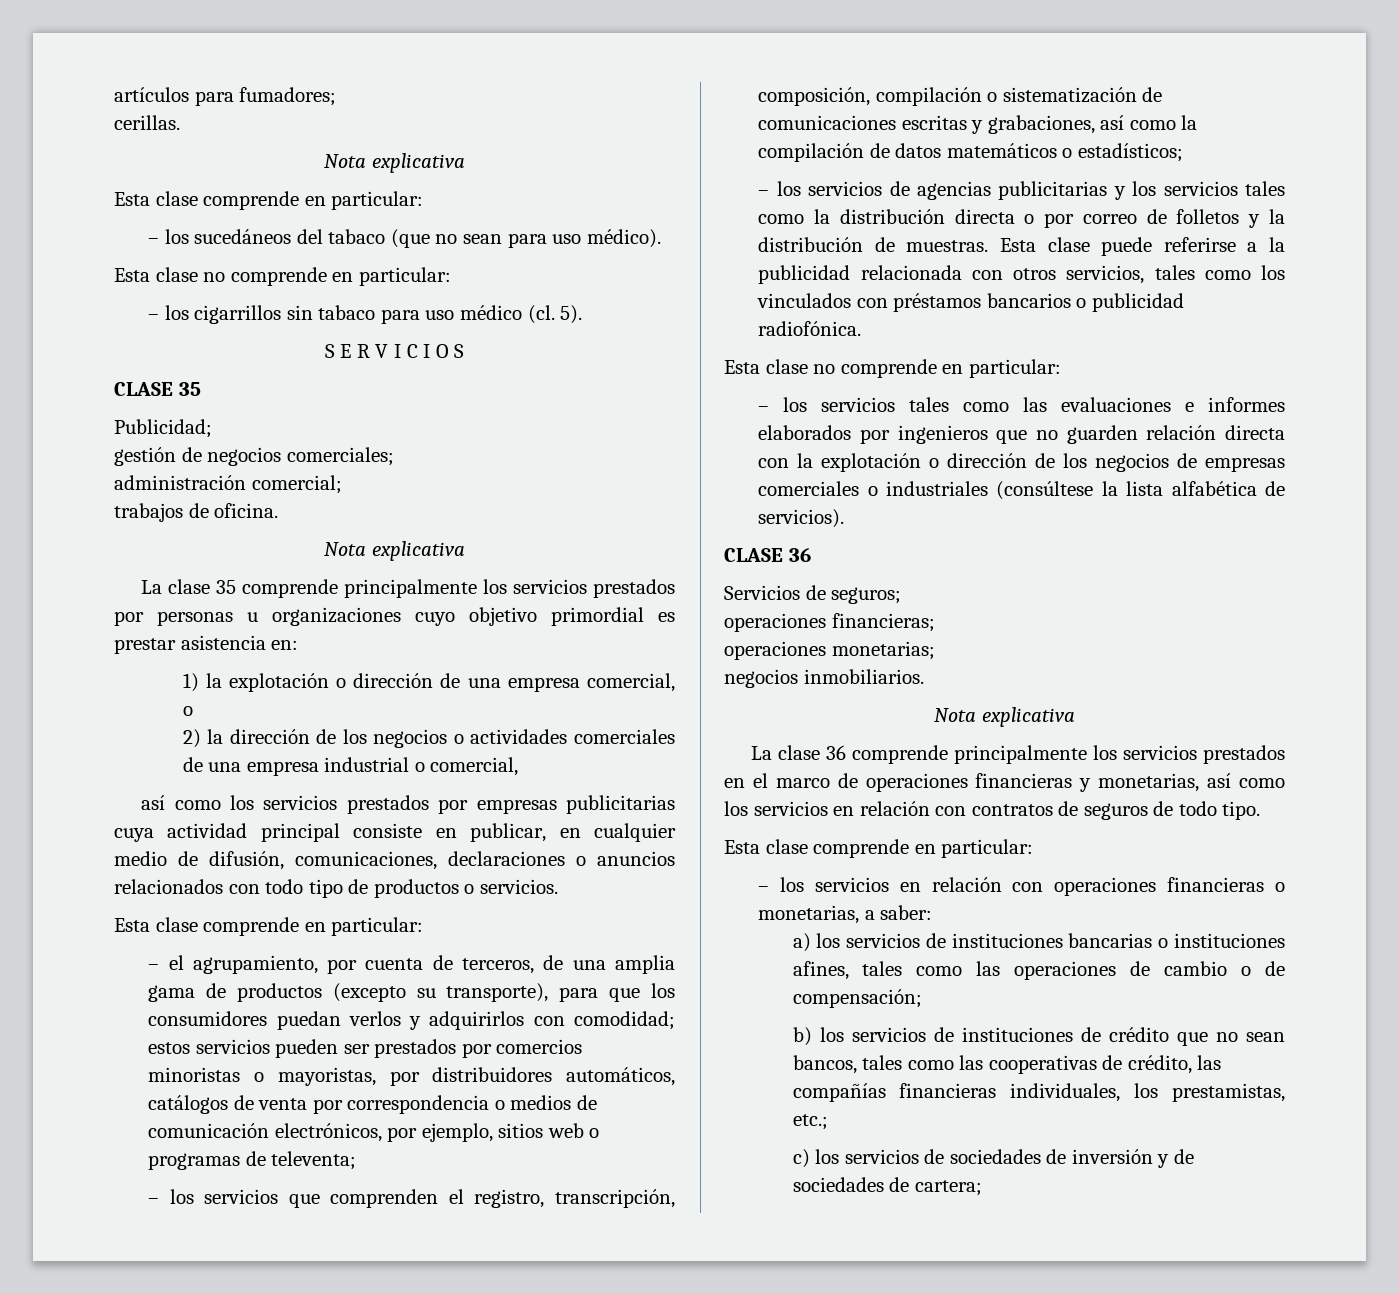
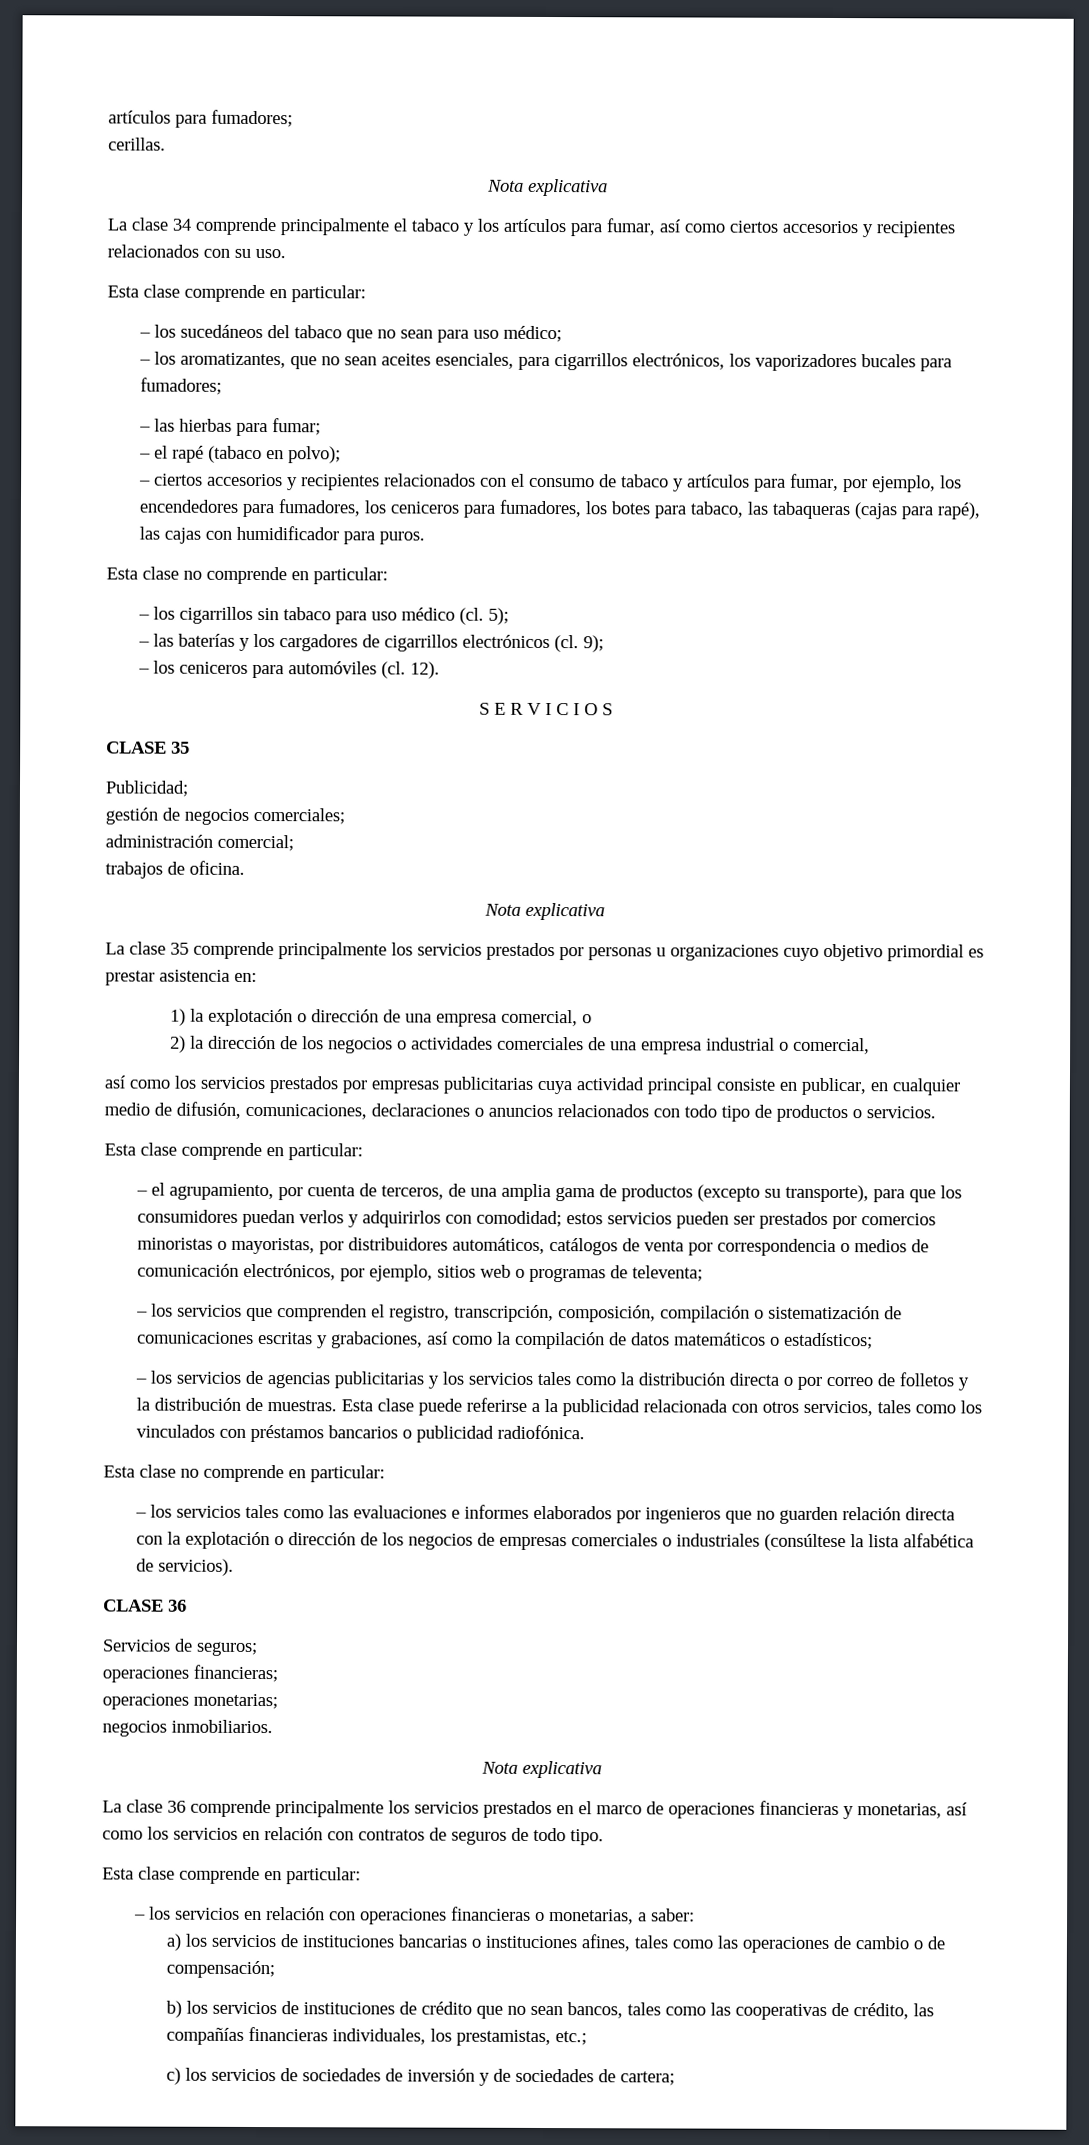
(465, 163) none -> [107,217,955,238] [107,244,286,259] // La clase 34 comprende principalmente el tabaco y los artículos para fumar, así como ciertos accesorios y recipientes relacionados con su uso.
[390,229,430,248] (que -> [345,329,373,343] que
[586,229,661,248] médico). -> [502,325,562,343] [138,351,952,372] [139,377,222,395] [138,418,321,437] [138,445,341,464] [138,473,962,493] [138,499,980,520] [138,525,425,545] médico; // – los aromatizantes, que no sean aceites esenciales, para cigarrillos electrónicos, los vaporizadores bucales para fumadores; // – las hierbas para fumar; // – el rapé (tabaco en polvo); // – ciertos accesorios y recipientes relacionados con el consumo de tabaco y artículos para fumar, por ejemplo, los encendedores para fumadores, los ceniceros para fumadores, los botes para tabaco, las tabaqueras (cajas para rapé), las cajas con humidificador para puros.
[560,305,583,324] 5). -> [487,607,509,625] [137,633,604,653] [137,660,440,679] 5); // – las baterías y los cargadores de cigarrillos electrónicos (cl. 9); // – los ceniceros para automóviles (cl. 12).

